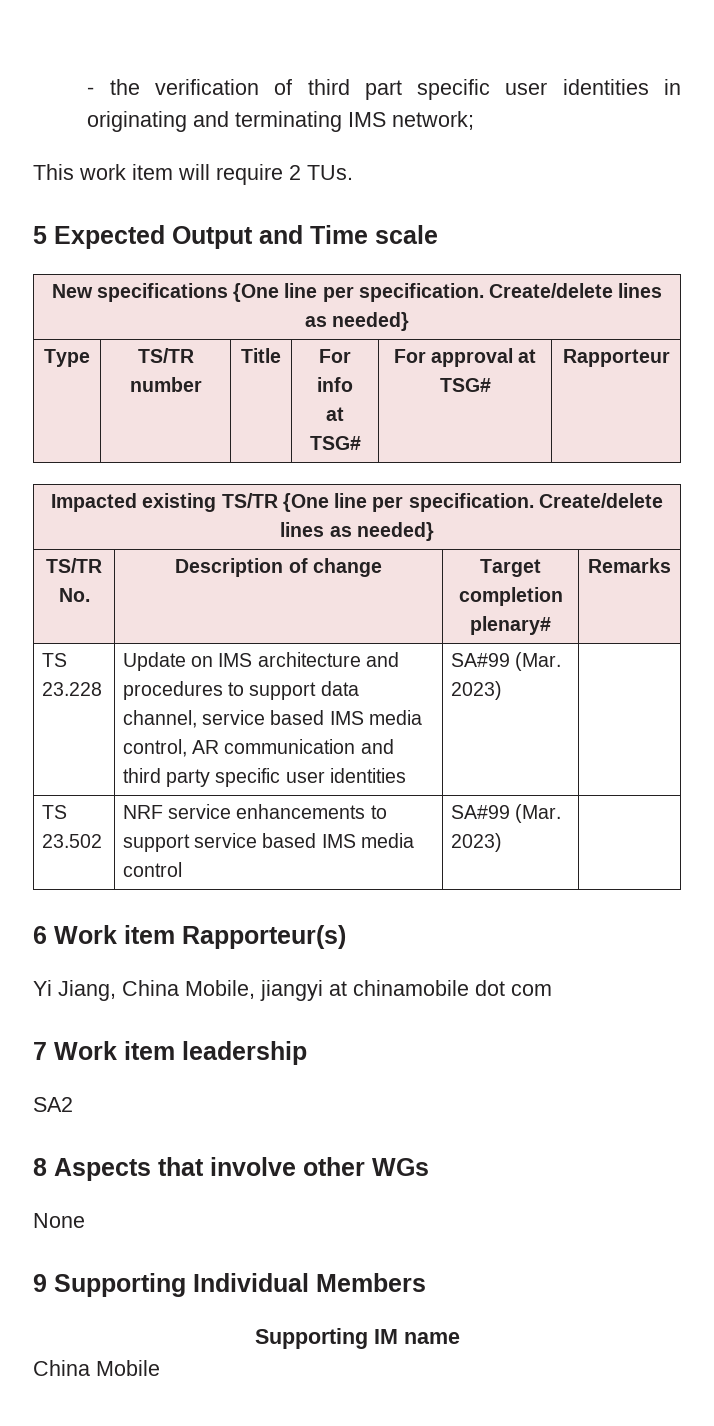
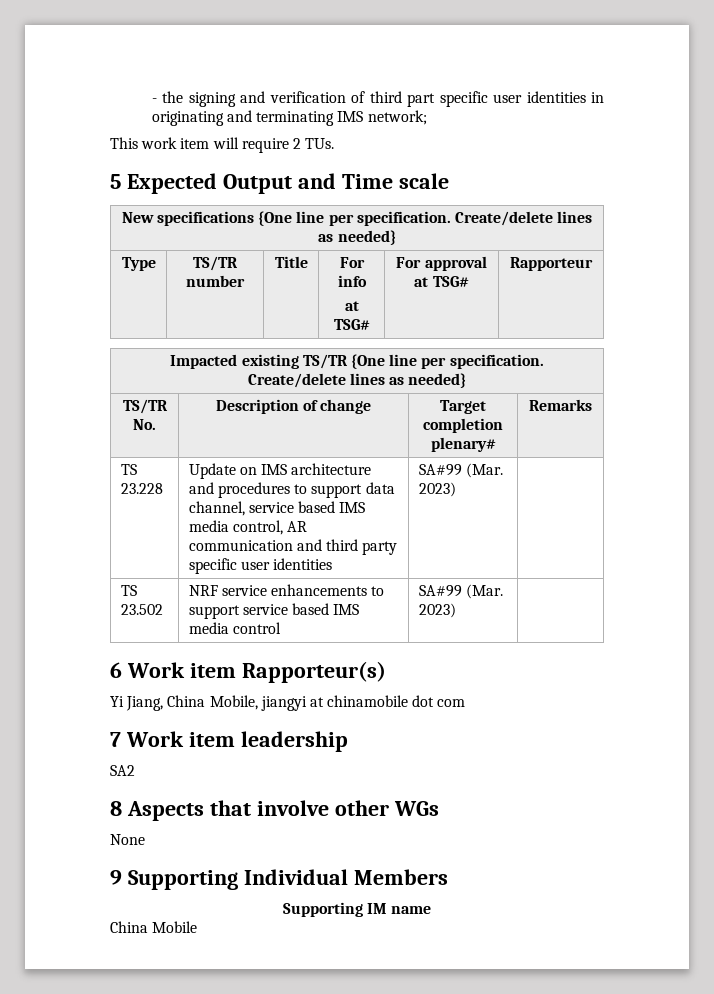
(140, 87) none -> [188,91,266,107] signing and

